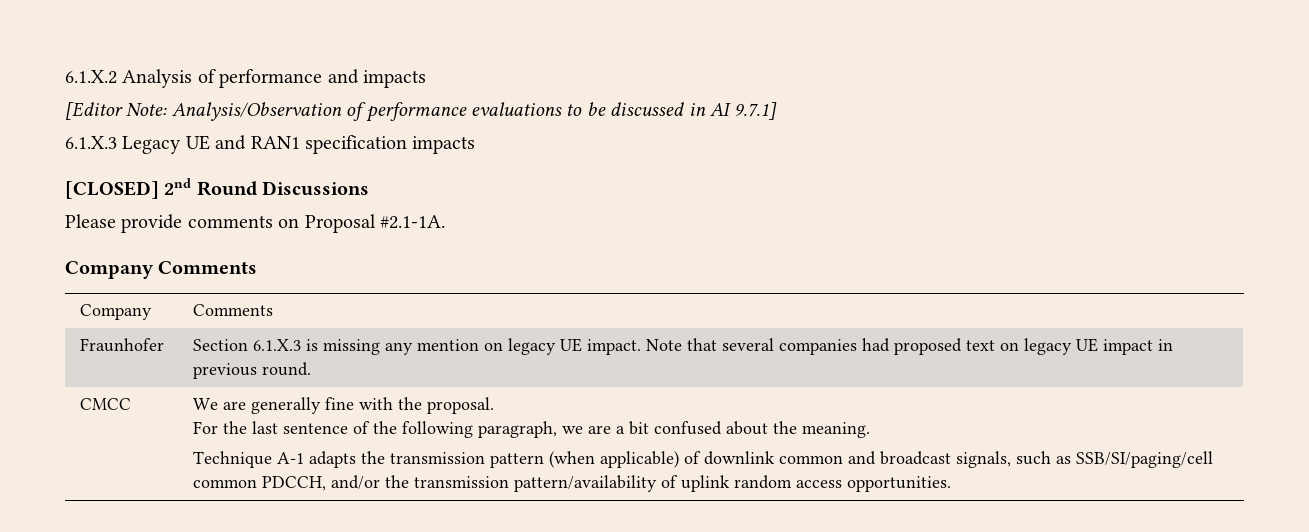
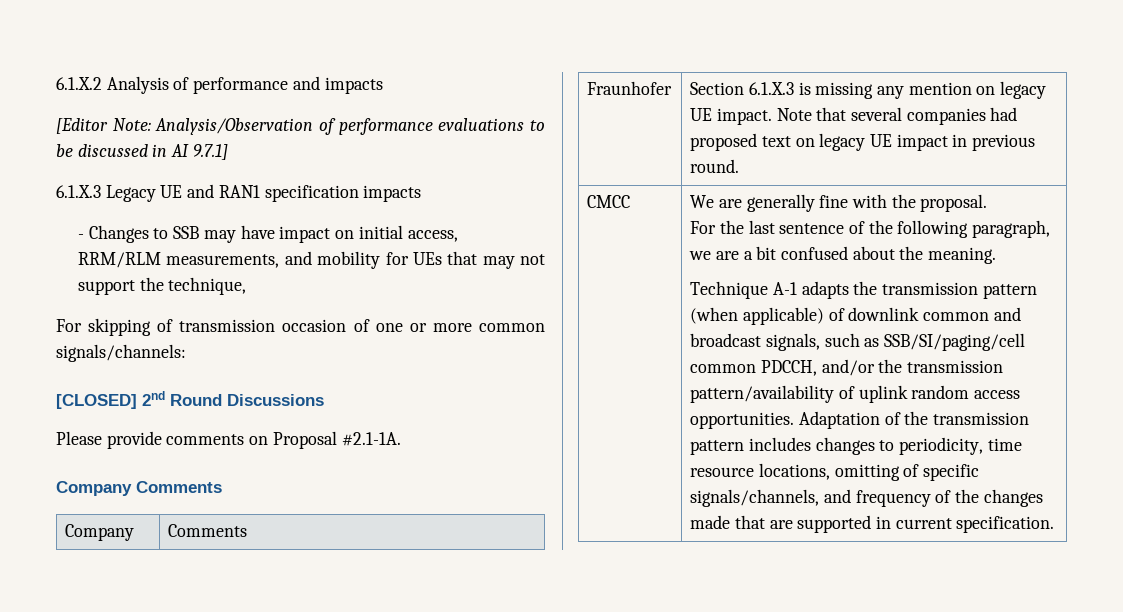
(476, 145) none -> [78,225,458,243] [78,251,545,269] [78,277,247,295] [56,318,545,336] [56,344,186,362] // - Changes to SSB may have impact on initial access, RRM/RLM measurements, and mobility for UEs that may not support the technique, // For skipping of transmission occasion of one or more common signals/channels:
(951, 484) none -> [798,411,1030,429] [690,437,1022,455] [690,463,980,481] [690,489,1043,507] [690,515,1055,533] Adaptation of the transmission pattern includes changes to periodicity, time resource locations, omitting of specific signals/channels, and frequency of the changes made that are supported in current specification.

